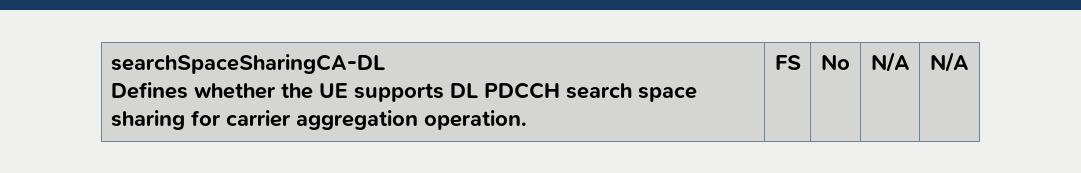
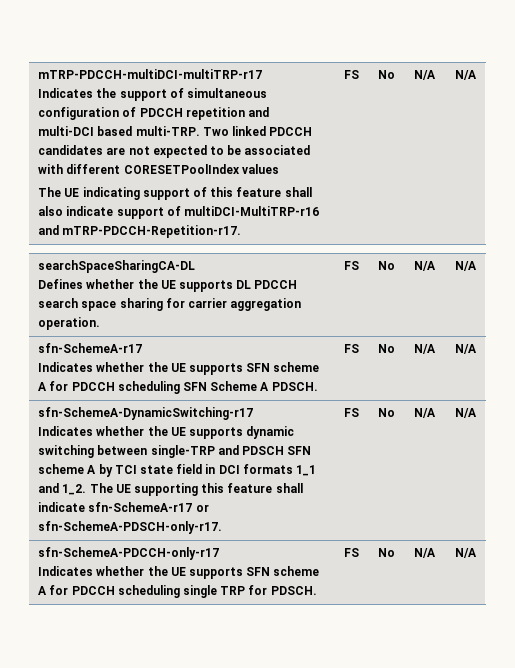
(110, 64) none -> [38,69,263,79] [38,88,267,101] [38,107,269,120] [38,126,313,136] [38,145,311,158] [38,164,279,174] [38,187,312,200] [38,206,319,219] [38,225,242,238] [344,70,359,79] [378,70,395,79] [414,70,436,80] [454,70,477,80] mTRP-PDCCH-multiDCI-multiTRP-r17 // Indicates the support of simultaneous configuration of PDCCH repetition and multi-DCI based multi-TRP. Two linked PDCCH candidates are not expected to be associated with different CORESETPoolIndex values // The UE indicating support of this feature shall also indicate support of multiDCI-MultiTRP-r16 and mTRP-PDCCH-Repetition-r17. | FS | No | N/A | N/A //
(969, 62) none -> [38,343,143,353] [38,362,320,375] [38,381,318,394] [344,344,359,353] [378,344,395,353] [414,344,436,354] [454,344,477,354] [38,407,254,420] [38,426,295,439] [38,445,312,458] [38,464,317,477] [38,483,303,496] [38,502,209,512] [38,521,223,534] [344,408,359,417] [378,408,395,417] [414,408,436,418] [454,408,477,418] [38,547,220,560] [38,566,320,579] [38,585,317,598] [344,548,359,557] [378,548,395,557] [414,548,436,558] [454,548,477,558] // sfn-SchemeA-r17 // Indicates whether the UE supports SFN scheme A for PDCCH scheduling SFN Scheme A PDSCH. | FS | No | N/A | N/A // sfn-SchemeA-DynamicSwitching-r17 // Indicates whether the UE supports dynamic switching between single-TRP and PDSCH SFN scheme A by TCI state field in DCI formats 1_1 and 1_2. The UE supporting this feature shall indicate sfn-SchemeA-r17 or sfn-SchemeA-PDSCH-only-r17. | FS | No | N/A | N/A // sfn-SchemeA-PDCCH-only-r17 // Indicates whether the UE supports SFN scheme A for PDCCH scheduling single TRP for PDSCH. | FS | No | N/A | N/A

